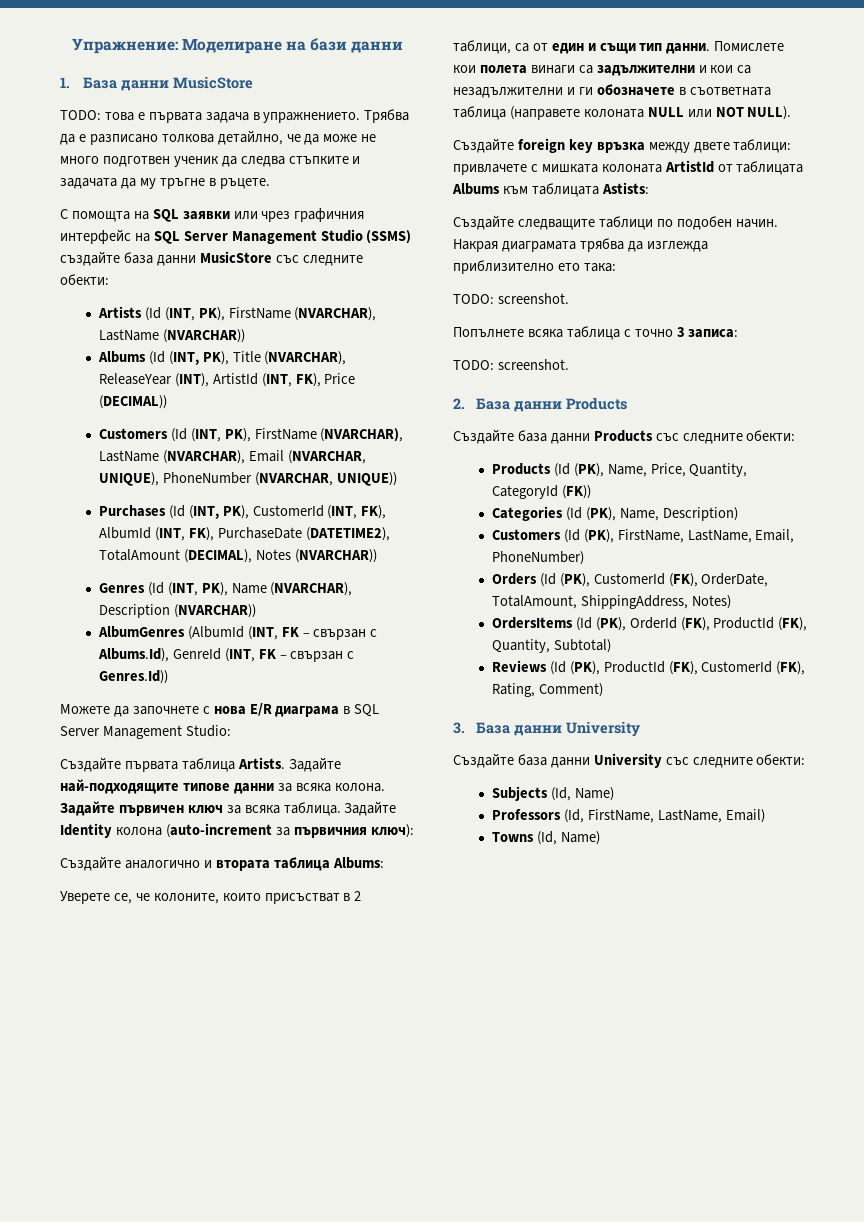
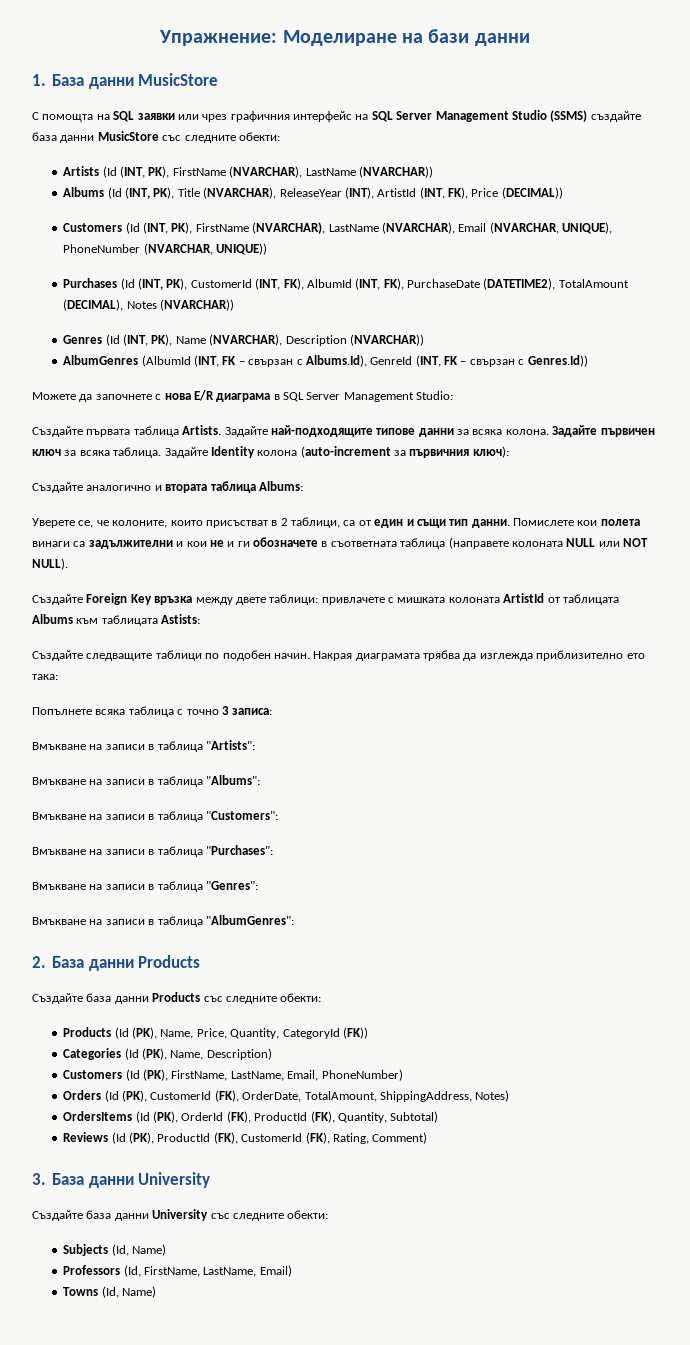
[60,109,410,123] [60,130,377,145] [60,156,361,167] [60,178,270,189] // TODO: това е първата задача в упражнението. Трябва да е разписано толкова детайлно, че да може не много подготвен ученик да следва стъпките и задачата да му тръгне в ръцете. -> (219, 79) none
[737,65,752,74] [453,87,563,98] са незадължителни -> [209,540,224,547] не
[517,138,593,153] foreign key -> [86,593,152,605] Foreign Key
[453,293,569,304] // TODO: screenshot. -> (58, 677) none
[453,359,569,370] TODO: screenshot. -> [32,740,255,752] [32,775,260,787] [32,811,278,822] [32,845,273,857] [32,881,258,892] [32,915,294,927] Вмъкване на записи в таблица "Artists": // Вмъкване на записи в таблица "Albums": // Вмъкване на записи в таблица "Customers": // Вмъкване на записи в таблица "Purchases": // Вмъкване на записи в таблица "Genres": // Вмъкване на записи в таблица "AlbumGenres":

